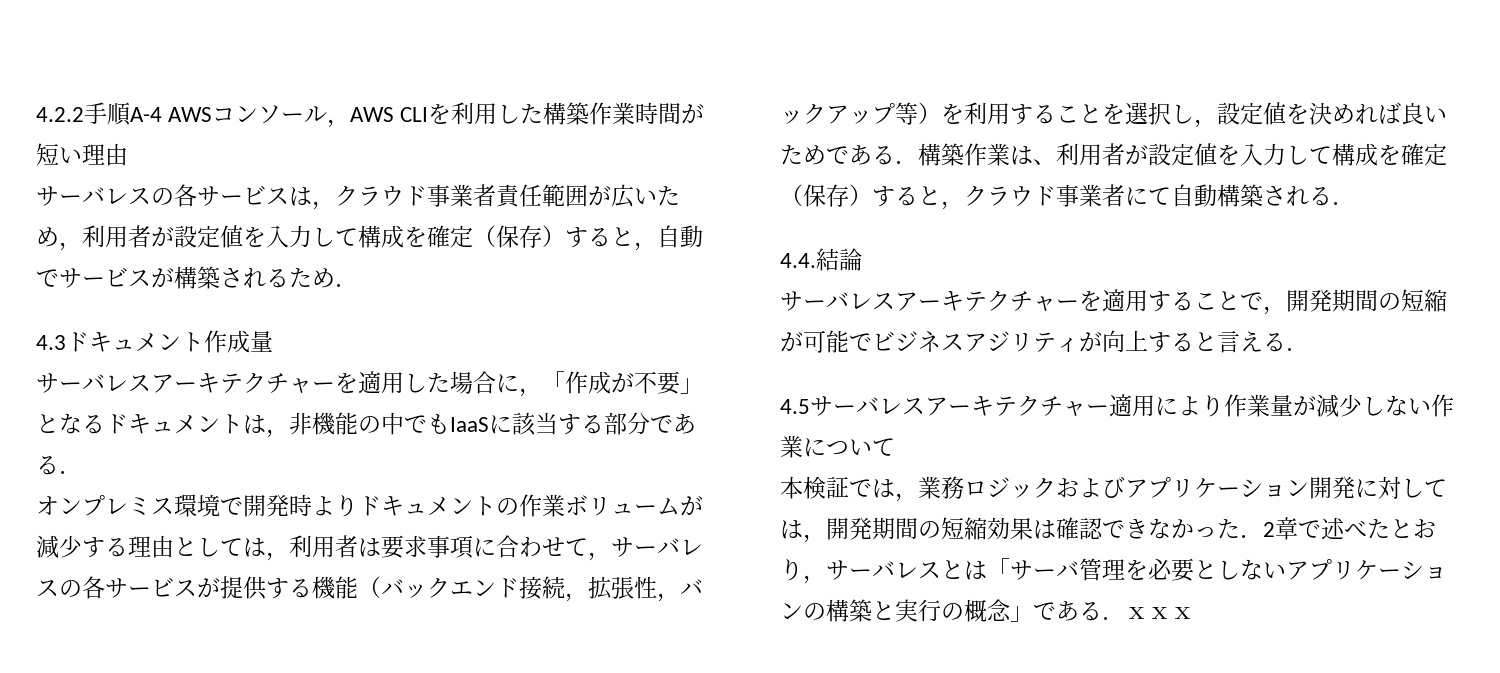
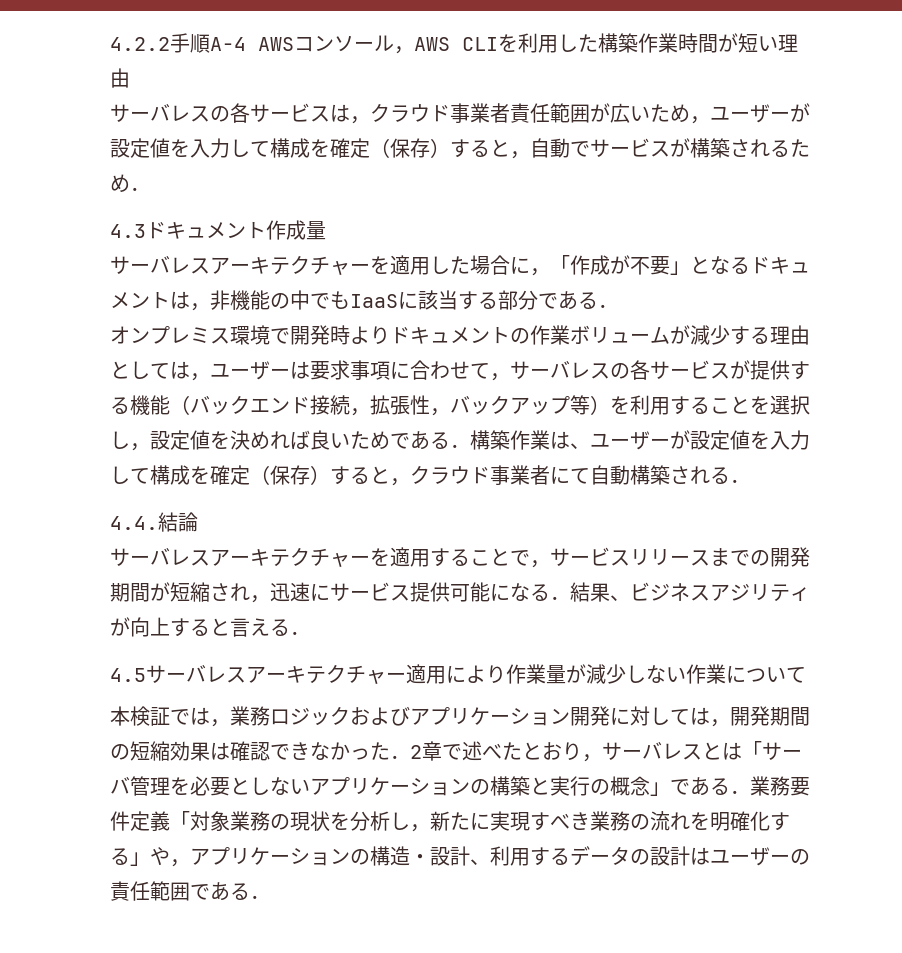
[82,225,151,248] 利用者 -> [710,104,790,123] ユーザー
[289,535,358,558] 利用者 -> [210,361,290,380] ユーザー
[1056,143,1125,166] 利用者 -> [590,431,670,450] ユーザー
[1286,289,1447,312] [780,330,872,353] 開発期間の短縮が可能で -> [550,547,810,567] [110,582,630,603] サービスリリースまでの開発期間が短縮され，迅速にサービス提供可能になる．結果、
[1125,607,1194,619] ｘｘｘ -> [750,776,810,796] [110,811,790,832] [110,846,810,867] [110,881,270,901] 業務要件定義「対象業務の現状を分析し，新たに実現すべき業務の流れを明確化する」や，アプリケーションの構造・設計、利用するデータの設計はユーザーの責任範囲である．

